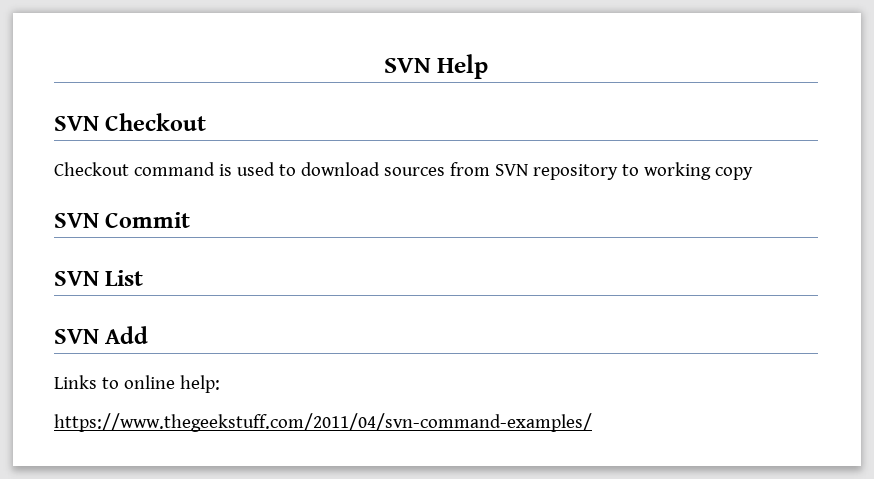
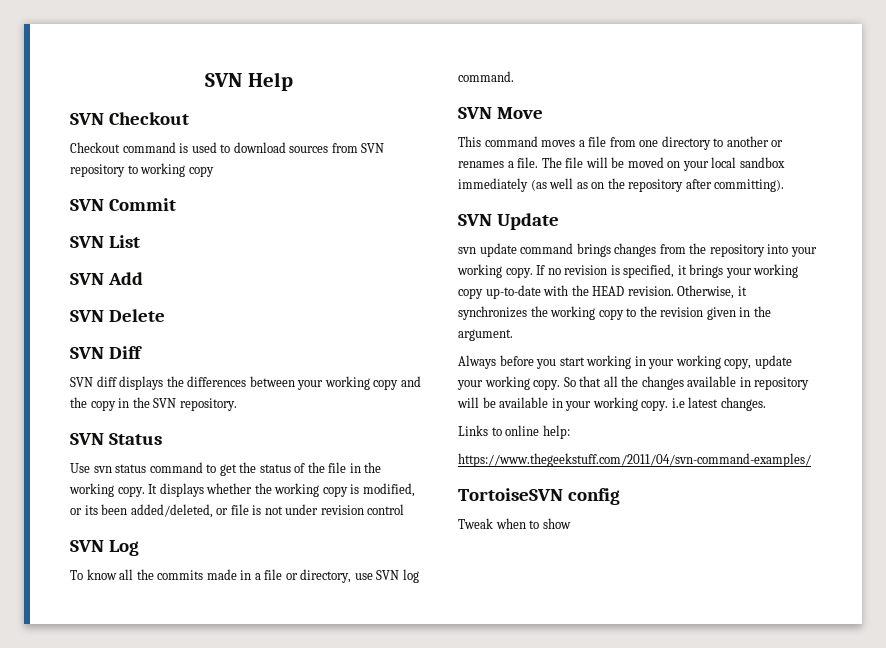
(149, 335) none -> [70,309,165,322] [70,346,142,359] [70,376,421,390] [70,397,237,411] [70,433,162,445] [70,462,382,476] [69,483,415,497] [70,504,405,518] [70,540,139,556] [70,569,419,583] [458,71,514,82] [458,107,543,119] [458,136,784,150] [458,157,785,171] [458,178,785,192] [458,213,559,230] [458,243,817,257] [457,264,799,278] [458,285,747,299] [458,306,771,320] [458,329,513,341] [458,355,792,369] [457,376,810,390] [457,397,766,411] // SVN Delete // SVN Diff // SVN diff displays the differences between your working copy and the copy in the SVN repository. // SVN Status // Use svn status command to get the status of the file in the working copy. It displays whether the working copy is modified, or its been added/deleted, or file is not under revision control // SVN Log // To know all the commits made in a file or directory, use SVN log command. // SVN Move // This command moves a file from one directory to another or renames a file. The file will be moved on your local sandbox immediately (as well as on the repository after committing). // SVN Update // svn update command brings changes from the repository into your working copy. If no revision is specified, it brings your working copy up-to-date with the HEAD revision. Otherwise, it synchronizes the working copy to the revision given in the argument. // Always before you start working in your working copy, update your working copy. So that all the changes available in repository will be available in your working copy. i.e latest changes.
(592, 422) none -> [458,488,620,505] [458,518,571,529] // TortoiseSVN config // Tweak when to show

